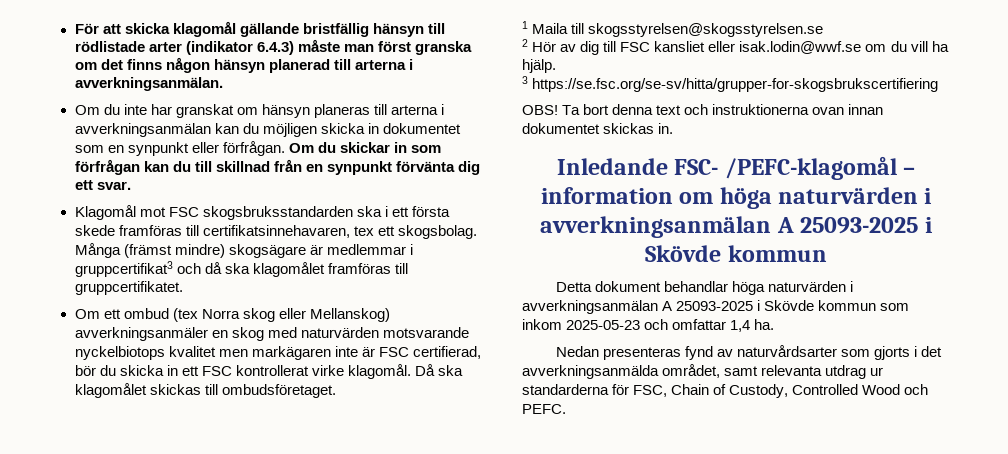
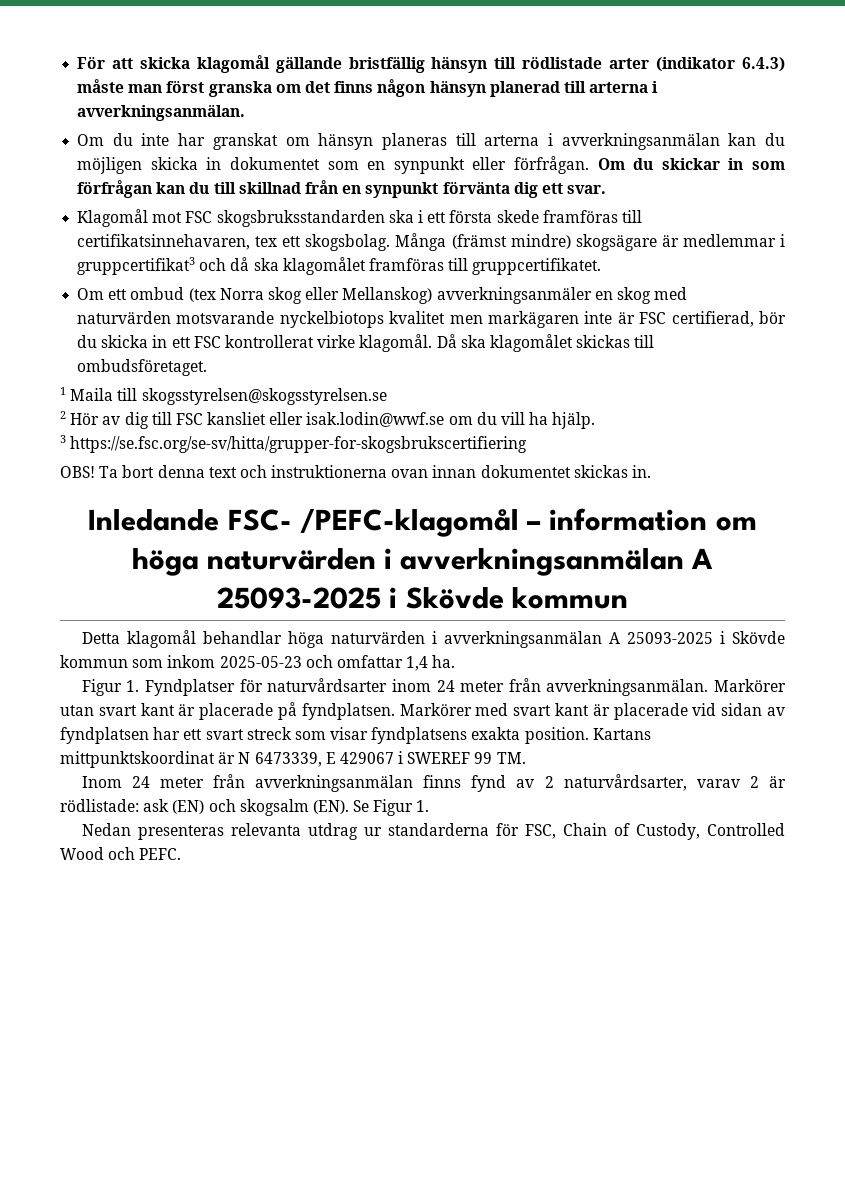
[594,281,661,292] dokument -> [126,630,196,648] klagomål
[555,345,943,360] [522,364,759,379] Nedan presenteras fynd av naturvårdsarter som gjorts i det avverkningsanmälda området, samt -> [81,678,786,696] [60,702,785,720] [60,727,651,744] [60,751,526,768] [81,774,786,792] [60,799,430,816] [81,823,224,840] Figur 1. Fyndplatser för naturvårdsarter inom 24 meter från avverkningsanmälan. Markörer utan svart kant är placerade på fyndplatsen. Markörer med svart kant är placerade vid sidan av fyndplatsen har ett svart streck som visar fyndplatsens exakta position. Kartans mittpunktskoordinat är N 6473339, E 429067 i SWEREF 99 TM. // Inom 24 meter från avverkningsanmälan finns fynd av 2 naturvårdsarter, varav 2 är rödlistade: ask (EN) och skogsalm (EN). Se Figur 1. // Nedan presenteras

